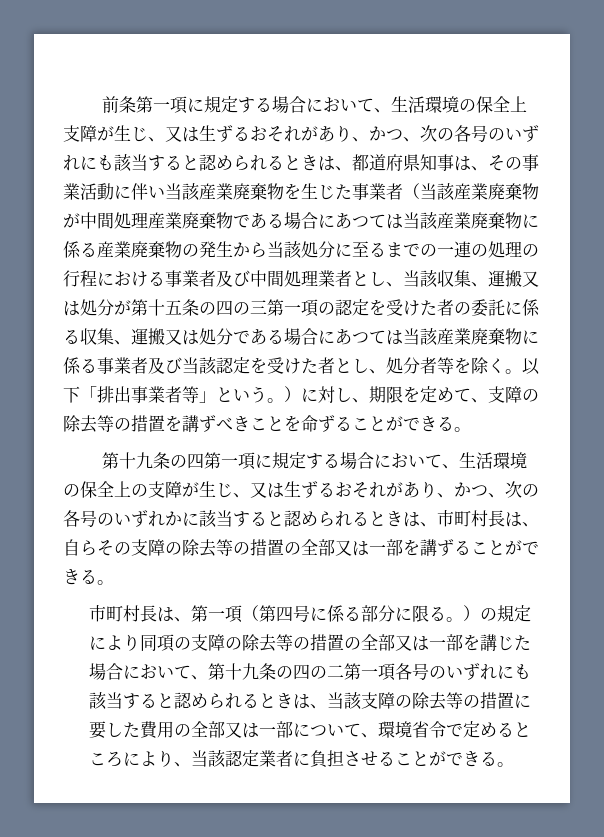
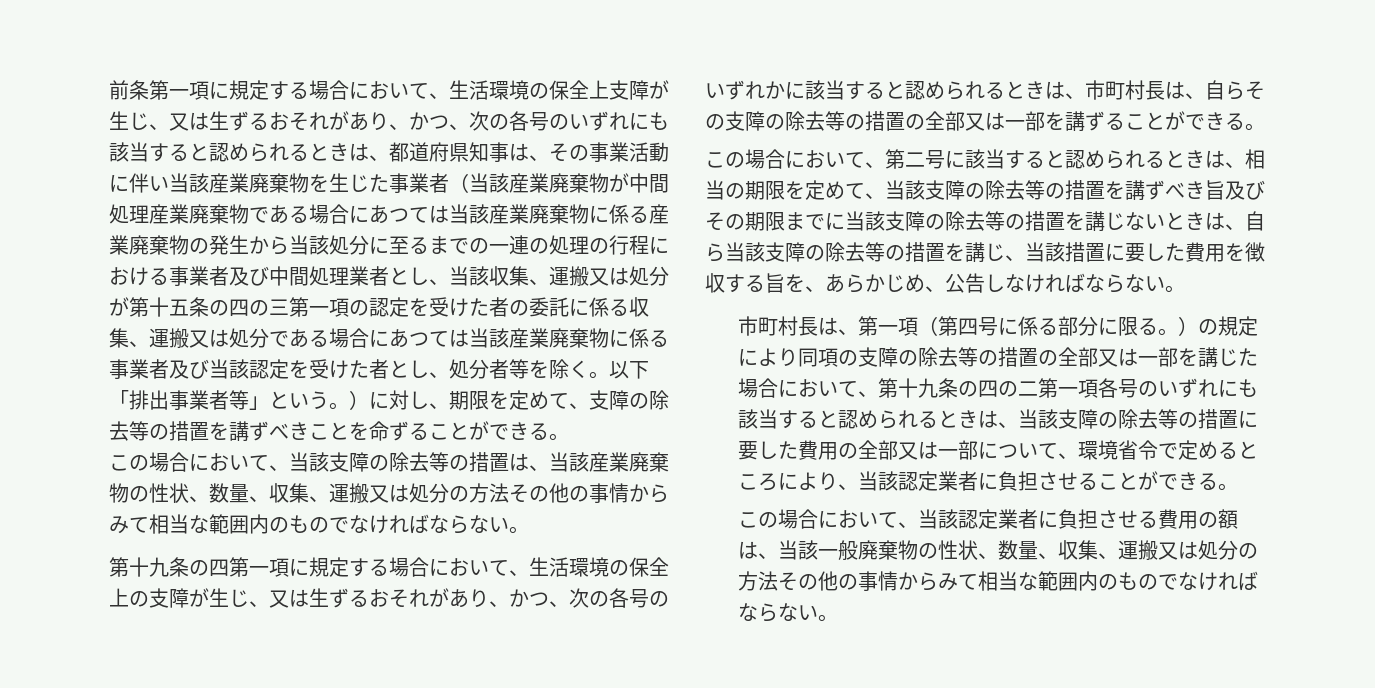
(471, 429) none -> [109,452,669,472] [109,483,669,503] [109,514,529,534] // この場合において、当該支障の除去等の措置は、当該産業廃棄物の性状、数量、収集、運搬又は処分の方法その他の事情からみて相当な範囲内のものでなければならない。
(114, 582) none -> [705,149,1265,169] [705,180,1265,200] [705,211,1265,231] [705,242,1265,262] [705,273,1185,293] // この場合において、第二号に該当すると認められるときは、相当の期限を定めて、当該支障の除去等の措置を講ずべき旨及びその期限までに当該支障の除去等の措置を講じないときは、自ら当該支障の除去等の措置を講じ、当該措置に要した費用を徴収する旨を、あらかじめ、公告しなければならない。
(515, 764) none -> [737,509,1238,529] [737,540,1258,560] [737,571,1258,591] [737,603,838,622] // この場合において、当該認定業者に負担させる費用の額は、当該一般廃棄物の性状、数量、収集、運搬又は処分の方法その他の事情からみて相当な範囲内のものでなければならない。

